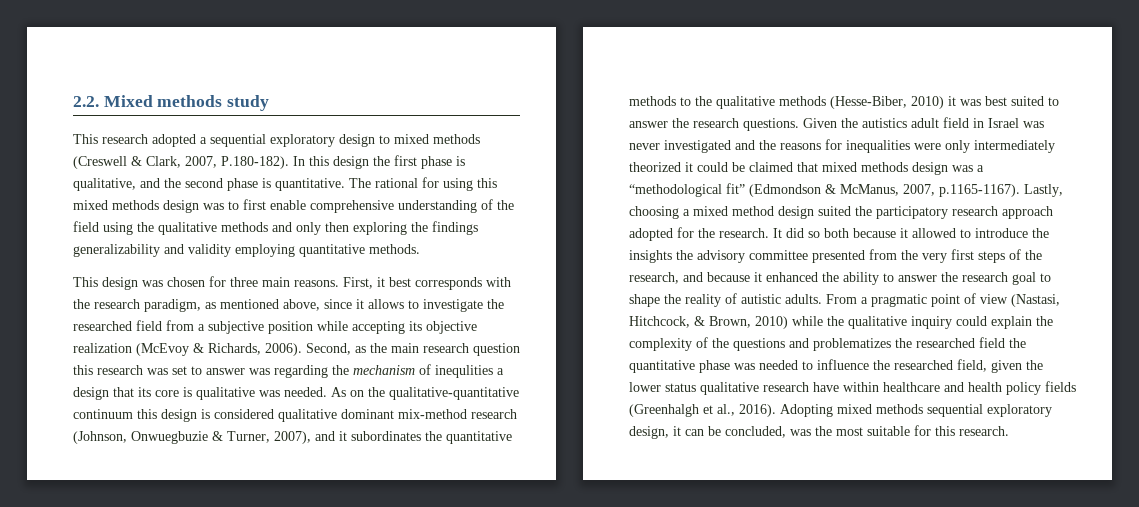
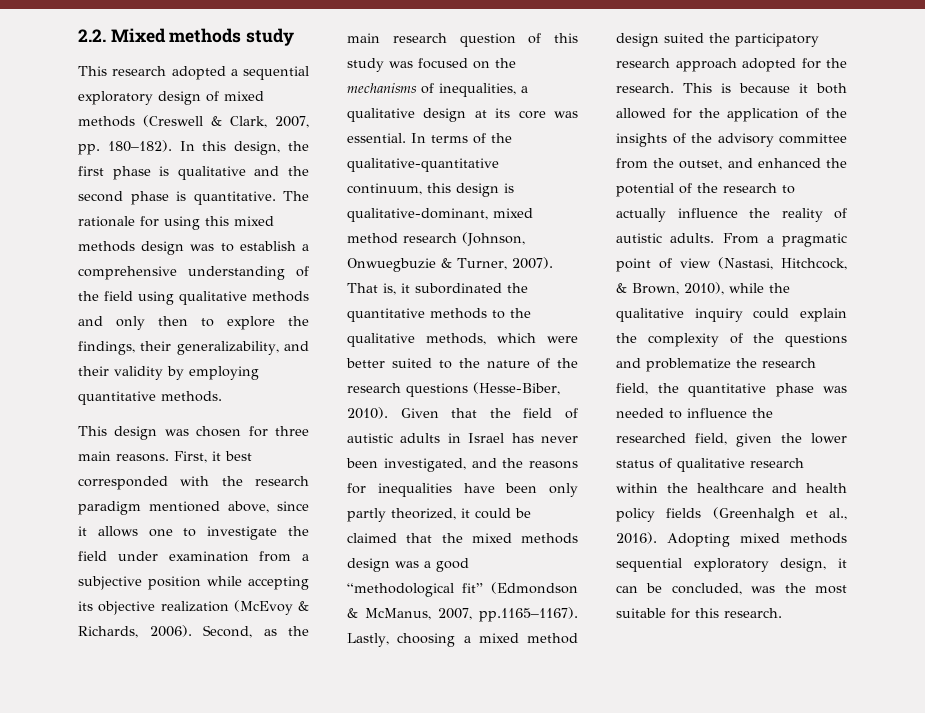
[379,135,390,144] to -> [206,91,219,102] of
[221,156,289,169] P.180-182). -> [78,140,172,155] pp. 180–182).
[333,156,369,169] design -> [234,141,281,155] design,
[73,178,136,191] qualitative, -> [177,166,246,180] qualitative
[375,178,418,188] rational -> [78,216,135,227] rationale
[243,199,306,210] first enable -> [239,241,309,251] establish a
[137,222,154,232] the -> (174, 298) none
[353,221,478,235] [73,244,231,257] exploring the findings generalizability and validity -> [201,316,309,330] [78,341,309,355] [78,366,184,380] to explore the findings, their generalizability, and their validity by
[415,277,482,290] corresponds -> [78,476,168,490] corresponded
[144,299,216,312] paradigm, as -> [78,501,141,515] paradigm
(404, 304) none -> [148,529,173,537] one
[73,320,162,331] researched field -> [78,551,249,562] field under examination
[73,364,504,378] [73,387,364,400] this research was set to answer was regarding the mechanism of inequlities a design that its core is qualitative was needed. As on -> [528,33,578,44] [347,58,516,72] [347,83,528,97] [347,108,578,122] [347,133,486,144] of this study was focused on the mechanisms of inequalities, a qualitative design at its core was essential. In terms of
[73,409,133,419] continuum -> [347,183,422,195] continuum,
[214,409,467,422] considered qualitative dominant mix-method -> [347,208,533,222] [347,233,398,244] qualitative-dominant, mixed method
[274,431,421,444] 2007), and it subordinates -> [511,257,553,269] [347,283,502,295] 2007). That is, it subordinated
[779,96,1059,109] [629,117,1044,131] [629,140,731,153] methods (Hesse-Biber, 2010) it was best suited to answer the research questions. Given the autistics adult field in Israel was never investigated -> [426,333,578,345] [346,358,578,369] [347,382,560,397] [347,407,578,419] [347,433,578,443] [346,458,466,472] methods, which were better suited to the nature of the research questions (Hesse-Biber, 2010). Given that the field of autistic adults in Israel has never been investigated,
[914,140,1055,153] [629,162,681,172] were only intermediately theorized -> [463,483,578,497] [347,508,456,522] have been only partly theorized,
(818, 167) none -> [441,533,463,543] the
(984, 168) none -> [436,558,469,572] good
[939,184,1020,197] p.1165-1167). -> [479,607,578,622] pp.1165–1167).
[773,228,1028,238] It did so both because it allowed to introduce -> [683,83,847,94] [616,108,819,122] This is because it both allowed for the application of
(672, 256) none -> [672,133,686,144] of
[812,250,865,263] presented -> (847, 138) none
[922,249,1042,263] [629,272,1051,285] [629,294,660,307] very first steps of the research, and because it enhanced the ability to answer the research goal to shape -> [679,158,847,170] [616,183,795,197] [616,208,738,222] outset, and enhanced the potential of the research to actually influence
[755,316,788,329] 2010) -> [684,282,724,295] 2010),
[813,337,1005,351] problematizes the researched field -> [646,358,816,372] [616,383,648,395] problematize the research field,
(696, 387) none -> [659,458,672,469] of
[813,382,879,392] have within -> [616,483,688,493] within the

